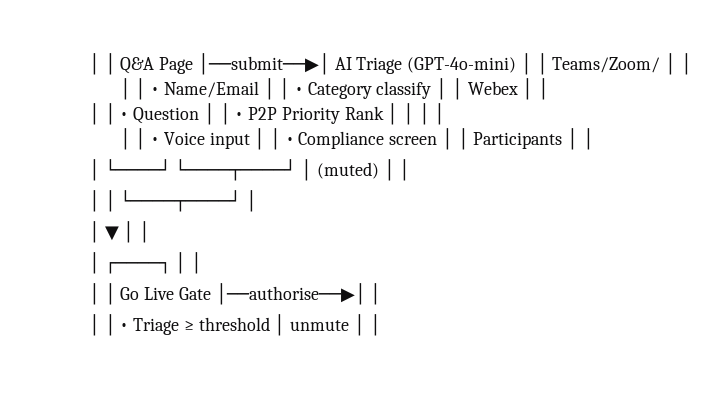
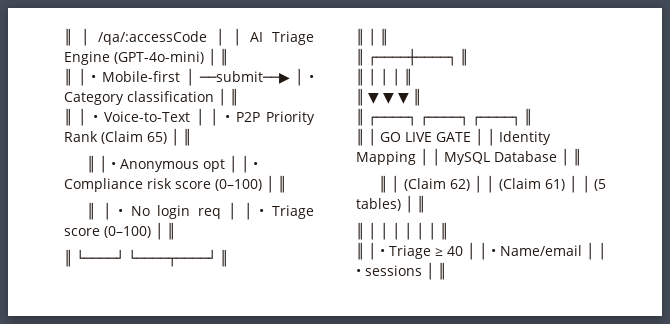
[89,53,330,75] │ │ Q&A Page │──submit──▶│ -> [64,28,241,46] ║ │ /qa/:accessCode │ │
(403, 65) none -> [64,51,110,65] Engine
[536,53,692,75] [119,78,550,100] [89,103,200,125] │ Teams/Zoom/ │ │ // │ │ • Name/Email │ │ • Category classify │ │ Webex │ │ // │ │ • Question -> [220,48,228,66] [64,68,314,86] [64,88,238,106] [64,108,190,126] ║ // ║ │ • Mobile-first │ ──submit──▶ │ • Category classification │ ║ // ║ │ • Voice-to-Text
[387,103,446,125] [119,128,594,150] [89,159,411,181] [89,190,258,212] [89,221,151,243] [89,252,203,274] [89,283,382,305] [89,314,381,336] │ │ │ │ // │ │ • Voice input │ │ • Compliance screen │ │ Participants │ │ // │ └────┘ └────┬────┘ │ (muted) │ │ // │ │ └────┬────┘ │ // │ ▼ │ │ // │ ┌────┐ │ │ // │ │ Go Live Gate │──authorise──▶│ │ // │ │ • Triage ≥ threshold │ unmute │ │ -> [101,128,191,146] [86,155,258,173] [64,175,286,193] [86,202,314,220] [64,222,175,240] [64,249,228,267] [356,28,388,46] [356,48,468,66] [356,68,412,86] [356,88,421,106] [356,108,532,126] [356,128,551,146] [356,148,581,166] [378,175,606,193] [356,195,425,213] [356,222,448,240] [356,242,606,260] [356,262,446,280] (Claim 65) │ ║ // ║ │ • Anonymous opt │ │ • Compliance risk score (0–100) │ ║ // ║ │ • No login req │ │ • Triage score (0–100) │ ║ // ║ └────┘ └────┬────┘ ║ // ║ │ ║ // ║ ┌────┼────┐ ║ // ║ │ │ │ ║ // ║ ▼ ▼ ▼ ║ // ║ ┌────┐ ┌────┐ ┌────┐ ║ // ║ │ GO LIVE GATE │ │ Identity Mapping │ │ MySQL Database │ ║ // ║ │ (Claim 62) │ │ (Claim 61) │ │ (5 tables) │ ║ // ║ │ │ │ │ │ │ ║ // ║ │ • Triage ≥ 40 │ │ • Name/email │ │ • sessions │ ║

